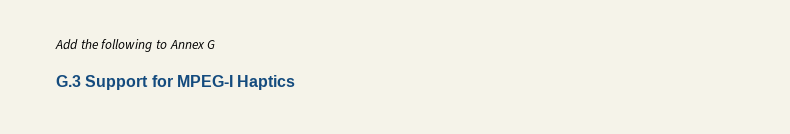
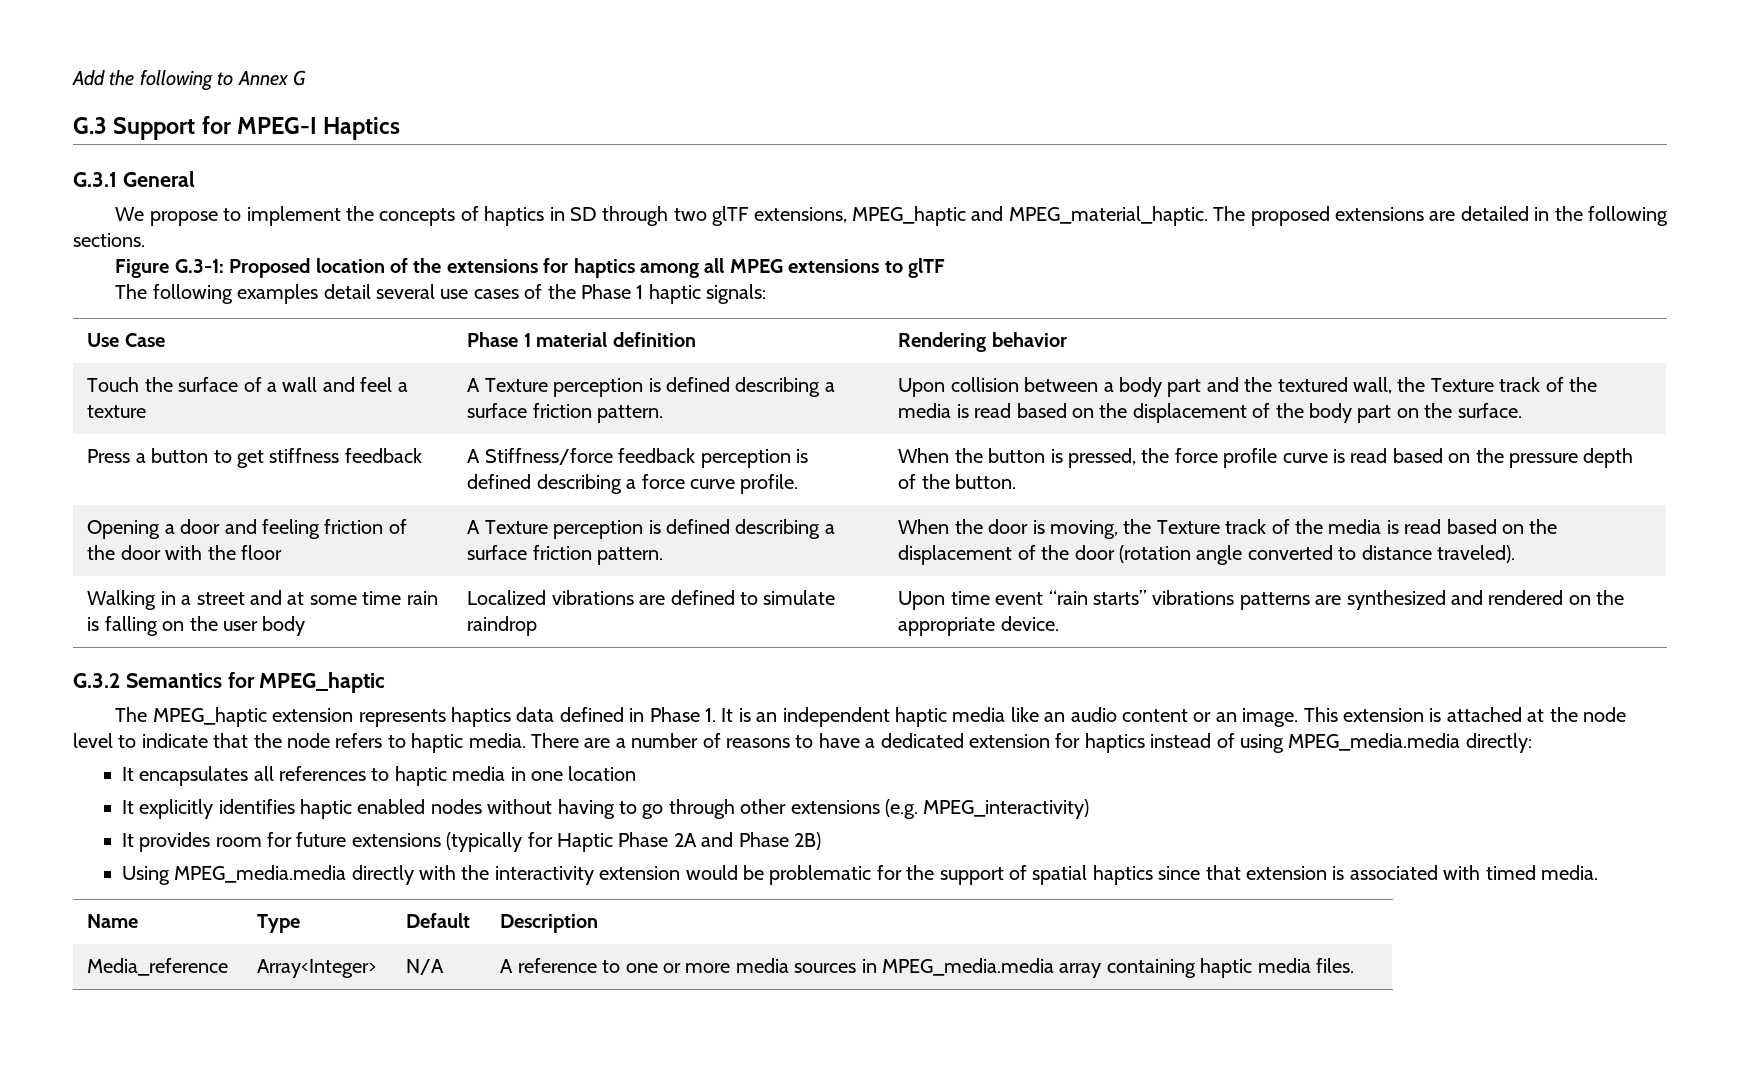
(296, 82) none -> [73,171,195,187] [115,206,1668,226] [73,233,145,247] [115,258,945,278] [115,284,767,304] [87,333,165,347] [467,332,696,347] [898,332,1067,352] [87,377,408,392] [87,405,147,418] [467,377,835,397] [467,403,664,423] [898,377,1598,397] [898,403,1522,423] [87,448,422,468] [467,448,809,468] [467,474,799,494] [898,448,1634,468] [898,474,1017,489] [87,519,407,539] [87,545,283,560] [467,519,835,539] [467,545,664,565] [898,519,1558,539] [898,545,1516,565] [87,590,438,610] [87,616,306,636] [467,590,836,605] [467,616,538,636] [898,590,1625,610] [898,616,1059,636] [73,672,386,693] [115,707,1626,727] [73,733,1532,753] [121,766,637,786] [121,799,1090,819] [121,832,821,852] [121,865,1598,885] [87,914,139,928] [257,914,301,933] [406,913,471,928] [500,914,599,933] [87,958,229,976] [257,959,377,978] [406,959,445,975] [500,958,1355,978] // G.3.1 General // We propose to implement the concepts of haptics in SD through two glTF extensions, MPEG_haptic and MPEG_material_haptic. The proposed extensions are detailed in the following sections. // Figure G.3-1: Proposed location of the extensions for haptics among all MPEG extensions to glTF // The following examples detail several use cases of the Phase 1 haptic signals: // Use Case | Phase 1 material definition | Rendering behavior // Touch the surface of a wall and feel a texture | A Texture perception is defined describing a surface friction pattern. | Upon collision between a body part and the textured wall, the Texture track of the media is read based on the displacement of the body part on the surface. // Press a button to get stiffness feedback | A Stiffness/force feedback perception is defined describing a force curve profile. | When the button is pressed, the force profile curve is read based on the pressure depth of the button. // Opening a door and feeling friction of the door with the floor | A Texture perception is defined describing a surface friction pattern. | When the door is moving, the Texture track of the media is read based on the displacement of the door (rotation angle converted to distance traveled). // Walking in a street and at some time rain is falling on the user body | Localized vibrations are defined to simulate raindrop | Upon time event “rain starts” vibrations patterns are synthesized and rendered on the appropriate device. // G.3.2 Semantics for MPEG_haptic // The MPEG_haptic extension represents haptics data defined in Phase 1. It is an independent haptic media like an audio content or an image. This extension is attached at the node level to indicate that the node refers to haptic media. There are a number of reasons to have a dedicated extension for haptics instead of using MPEG_media.media directly: // It encapsulates all references to haptic media in one location // It explicitly identifies haptic enabled nodes without having to go through other extensions (e.g. MPEG_interactivity) // It provides room for future extensions (typically for Haptic Phase 2A and Phase 2B) // Using MPEG_media.media directly with the interactivity extension would be problematic for the support of spatial haptics since that extension is associated with timed media. // Name | Type | Default | Description // Media_reference | Array<Integer> | N/A | A reference to one or more media sources in MPEG_media.media array containing haptic media files.

